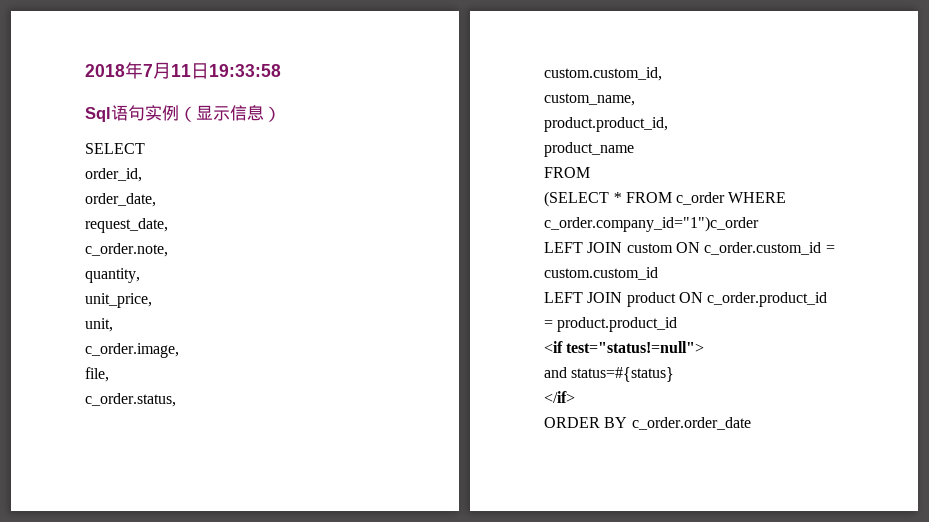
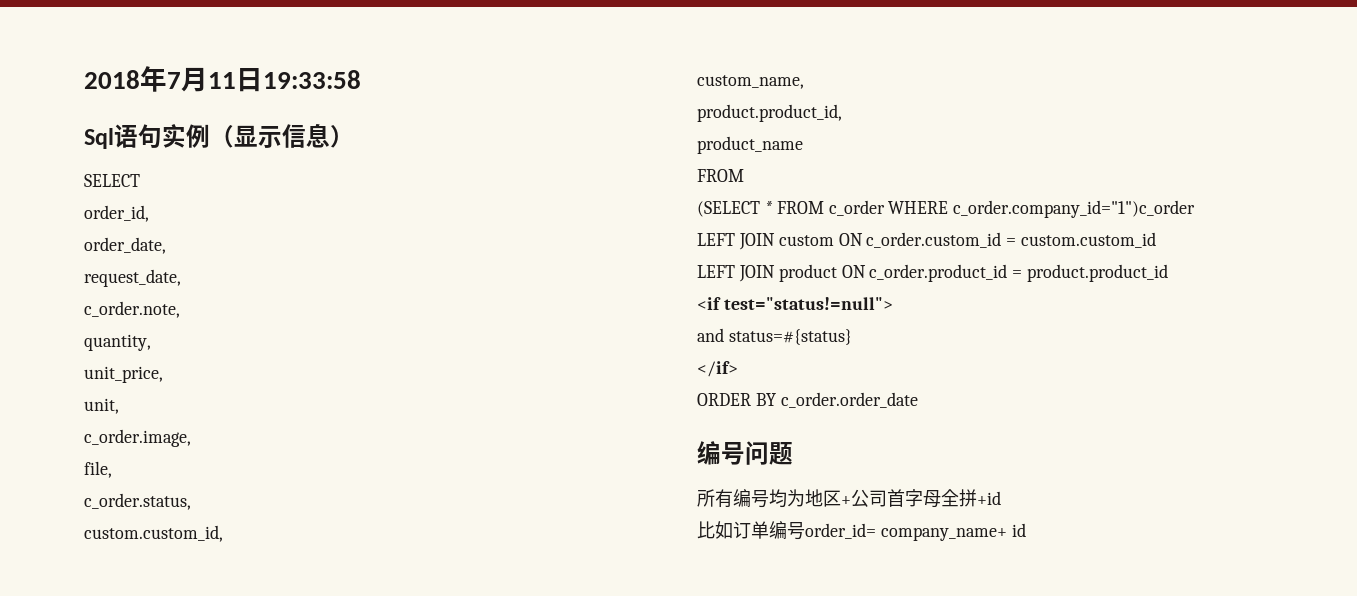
(751, 423) none -> [697,441,793,465] [697,489,1001,508] [697,521,1026,541] // 编号问题 // 所有编号均为地区+公司首字母全拼+id // 比如订单编号order_id= company_name+ id

